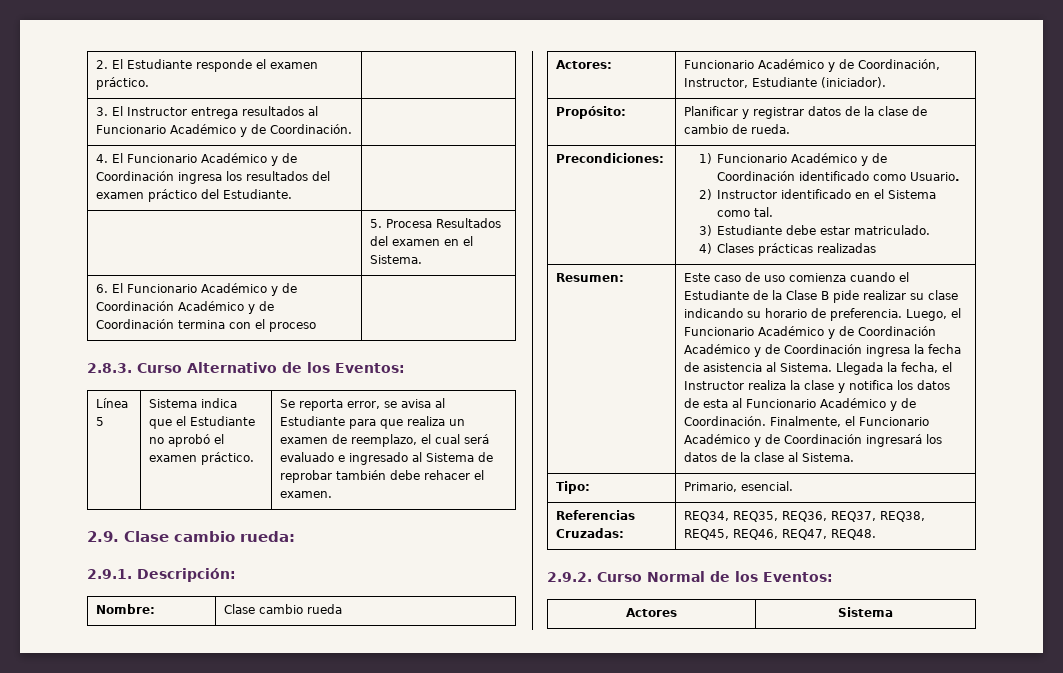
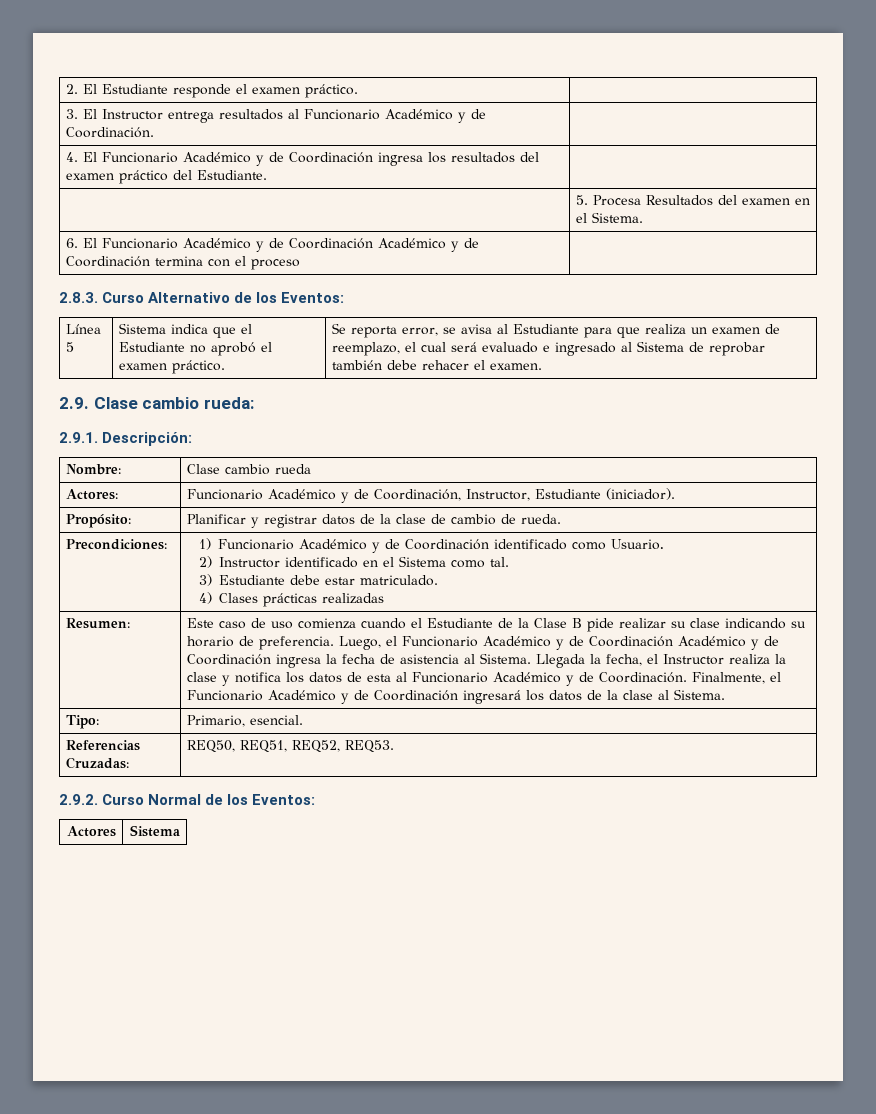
[684,511,926,522] [684,529,877,540] REQ34, REQ35, REQ36, REQ37, REQ38, REQ45, REQ46, REQ47, REQ48. -> [186,740,394,753] REQ50, REQ51, REQ52, REQ53.

